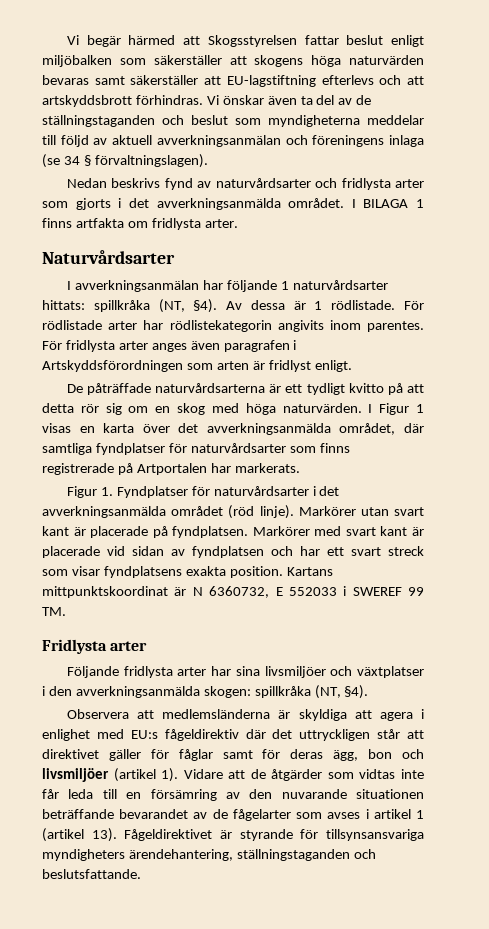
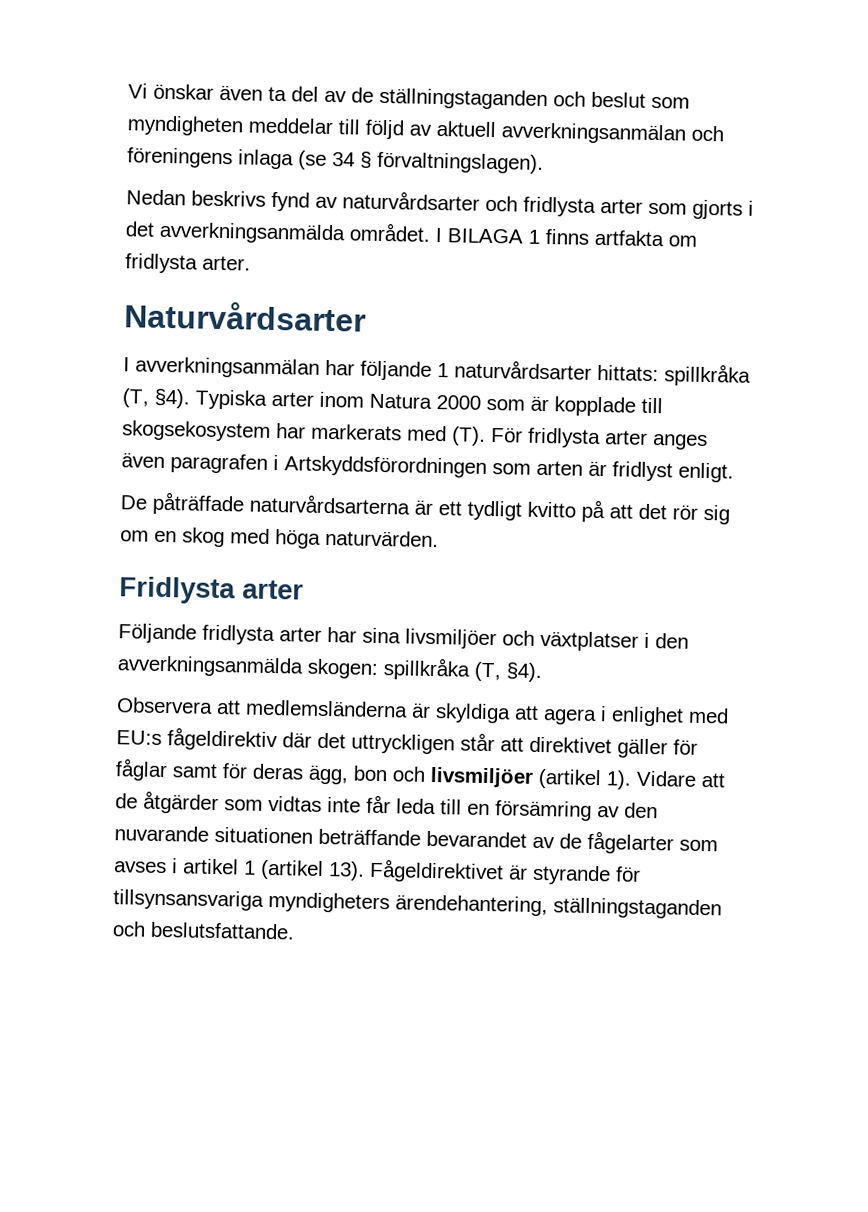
[66,35,425,47] [42,55,424,67] [42,75,425,87] [42,95,219,107] Vi begär härmed att Skogsstyrelsen fattar beslut enligt miljöbalken som säkerställer att skogens höga naturvärden bevaras samt säkerställer att EU-lagstiftning efterlevs och att artskyddsbrott förhindras. Vi -> [128,83,148,99] Vi
[268,115,360,127] myndigheterna -> [127,115,244,137] myndigheten
[158,299,424,313] [42,320,424,332] (NT, §4). Av dessa är 1 rödlistade. För rödlistade arter har rödlistekategorin angivits inom parentes. -> [122,388,663,417] [122,420,486,446] (T, §4). Typiska arter inom Natura 2000 som är kopplade till skogsekosystem har markerats med (T).
[42,403,74,413] detta -> [638,503,667,520] det
[368,403,424,415] [42,423,424,435] [42,443,350,455] [42,463,300,475] [66,486,340,498] [42,505,424,519] [42,526,424,538] [42,546,424,558] [42,566,333,578] [42,586,424,598] [42,607,66,616] I Figur 1 visas en karta över det avverkningsanmälda området, där samtliga fyndplatser för naturvårdsarter som finns registrerade på Artportalen har markerats. // Figur 1. Fyndplatser för naturvårdsarter i det avverkningsanmälda området (röd linje). Markörer utan svart kant är placerade på fyndplatsen. Markörer med svart kant är placerade vid sidan av fyndplatsen och har ett svart streck som visar fyndplatsens exakta position. Kartans mittpunktskoordinat är N 6360732, E 552033 i SWEREF 99 TM. -> (439, 538) none
[314,685,341,699] (NT, -> [474,661,501,682] (T,

